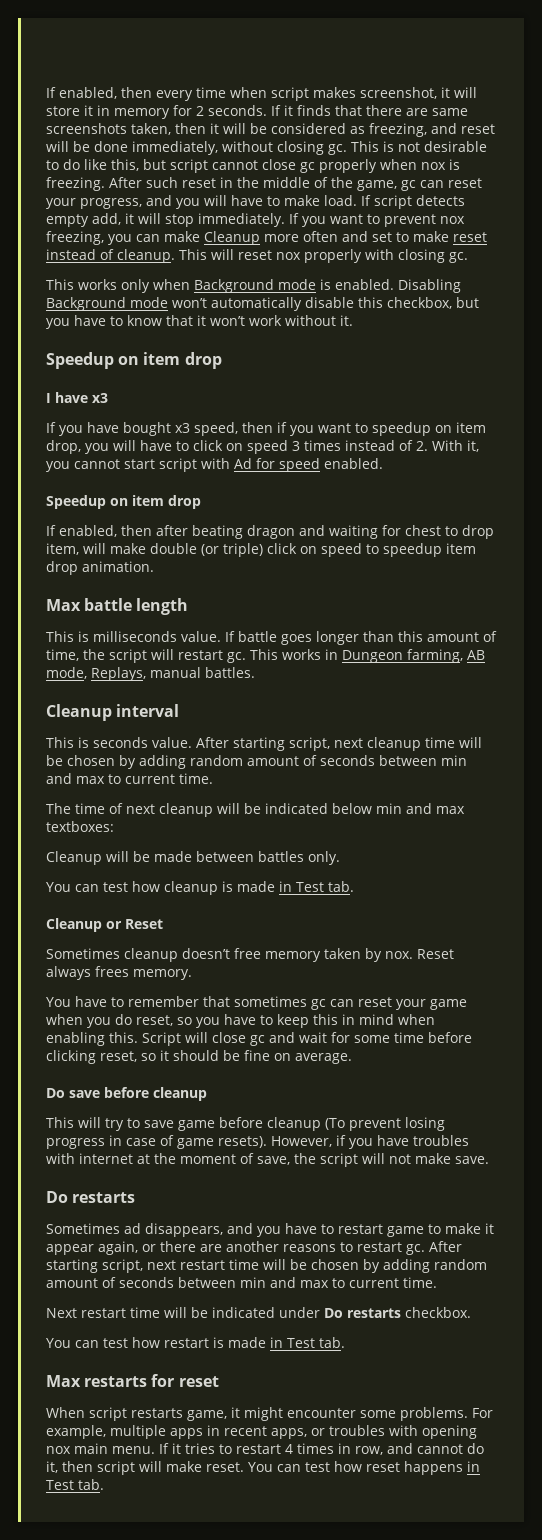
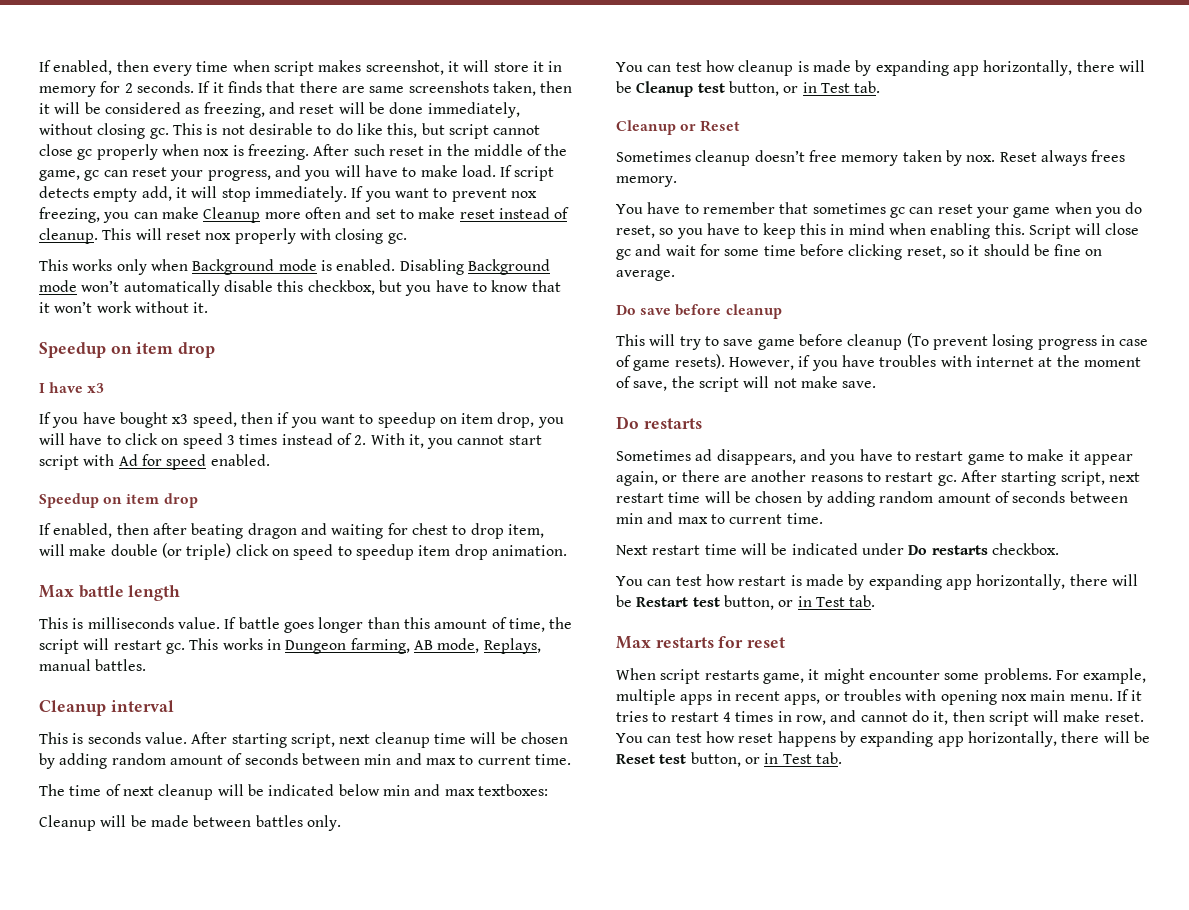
(275, 886) none -> [855,60,1145,76] [616,81,799,97] by expanding app horizontally, there will be Cleanup test button, or
(266, 1342) none -> [848,574,1138,590] [616,595,794,610] by expanding app horizontally, there will be Restart test button, or
(463, 1468) none -> [839,731,1150,747] [616,752,760,767] by expanding app horizontally, there will be Reset test button, or

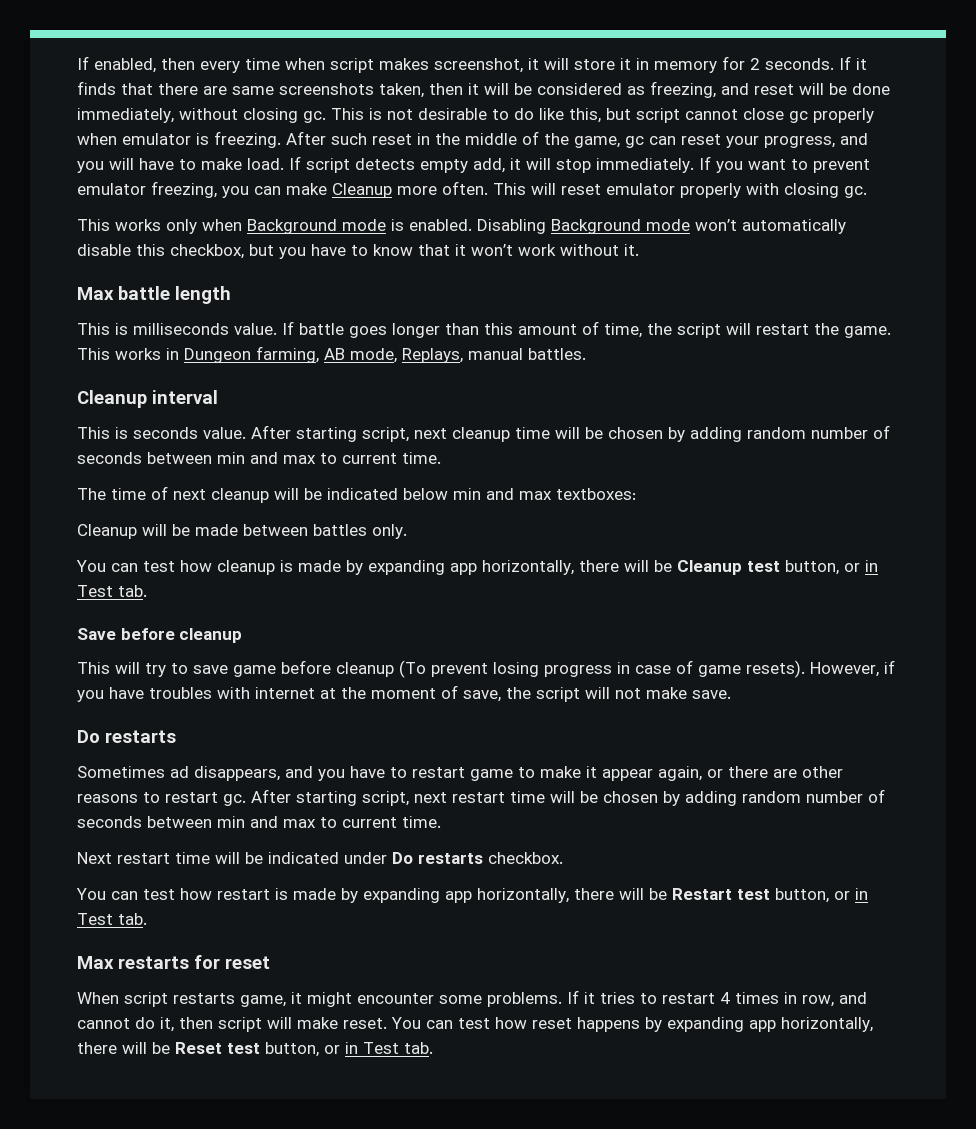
[203,149,230,156] nox -> [122,133,191,145] emulator
[510,191,537,198] nox -> [77,183,146,195] emulator
[304,207,570,219] [39,228,98,244] often and set to make reset instead of cleanup. -> [442,181,488,195] often.
[205,233,232,240] nox -> [606,183,675,195] emulator
[39,342,216,358] [39,382,105,393] [39,412,564,428] [39,433,542,449] [39,454,270,470] [39,493,198,508] [39,523,544,539] [39,543,567,560] // Speedup on item drop // I have x3 // If you have bought x3 speed, then if you want to speedup on item drop, you will have to click on speed 3 times instead of 2. With it, you cannot start script with Ad for speed enabled. // Speedup on item drop // If enabled, then after beating dragon and waiting for chest to drop item, will make double (or triple) click on speed to speedup item drop animation. -> (639, 250) none
[165,643,185,654] gc. -> [814,323,891,338] the game.
[169,755,223,765] amount -> [811,427,868,439] number
[616,120,741,135] [616,150,1126,166] [616,176,677,187] [616,202,1143,218] [616,223,1140,239] [616,244,1103,260] [616,270,675,281] [616,305,672,315] Cleanup or Reset // Sometimes cleanup doesn’t free memory taken by nox. Reset always frees memory. // You have to remember that sometimes gc can reset your game when you do reset, so you have to keep this in mind when enabling this. Script will close gc and wait for some time before clicking reset, so it should be fine on average. // Do save -> [77,628,116,640] Save
[751,470,807,482] another -> [802,766,843,778] other
[937,493,991,503] amount -> [806,791,863,803] number
[1055,668,1147,684] [616,689,1113,705] For example, multiple apps in recent apps, or troubles with opening nox main menu. -> (562, 999) none

